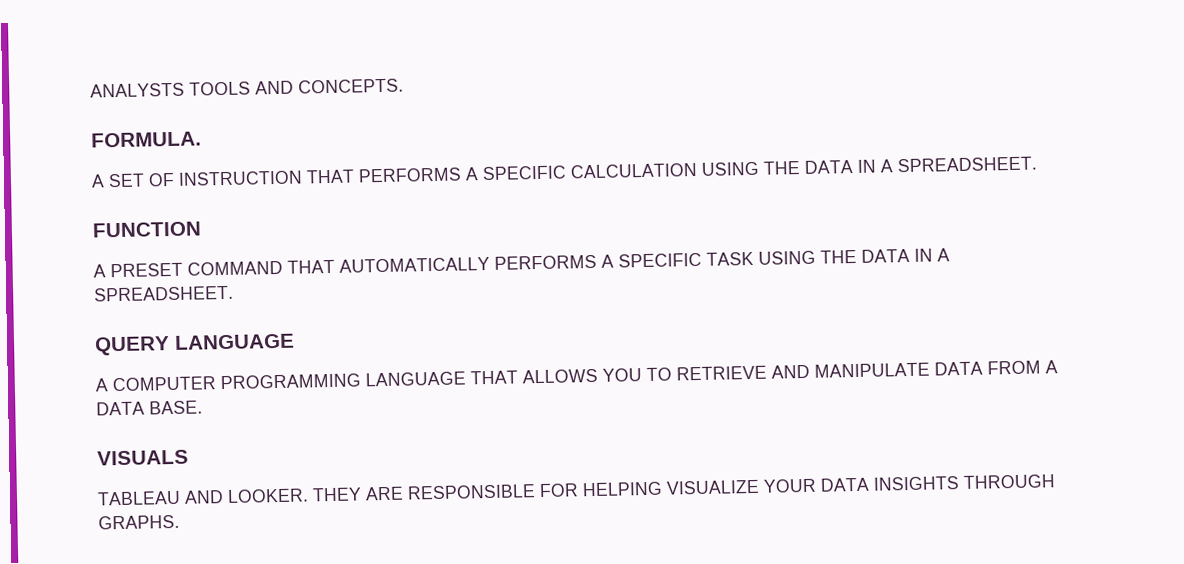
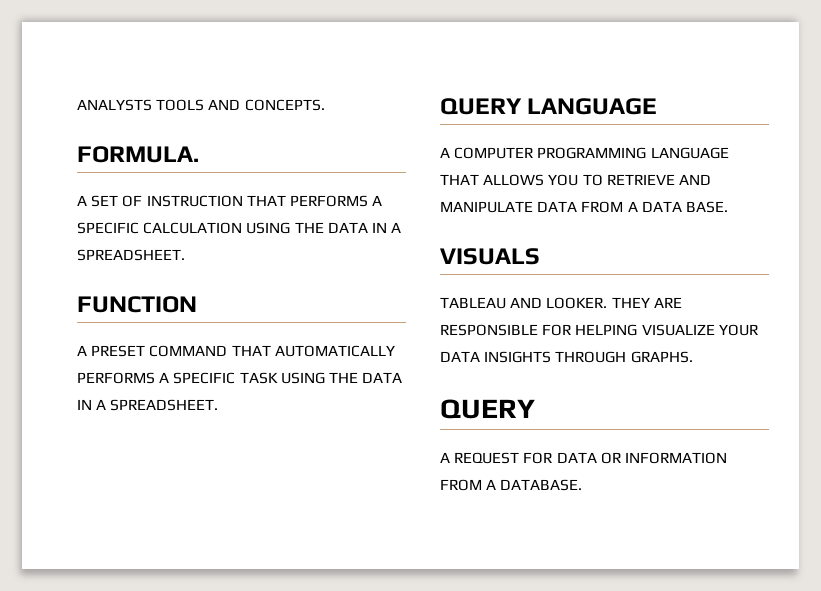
(180, 522) none -> [440,399,535,419] [440,452,727,464] [440,479,583,491] // QUERY // A REQUEST FOR DATA OR INFORMATION FROM A DATABASE.

